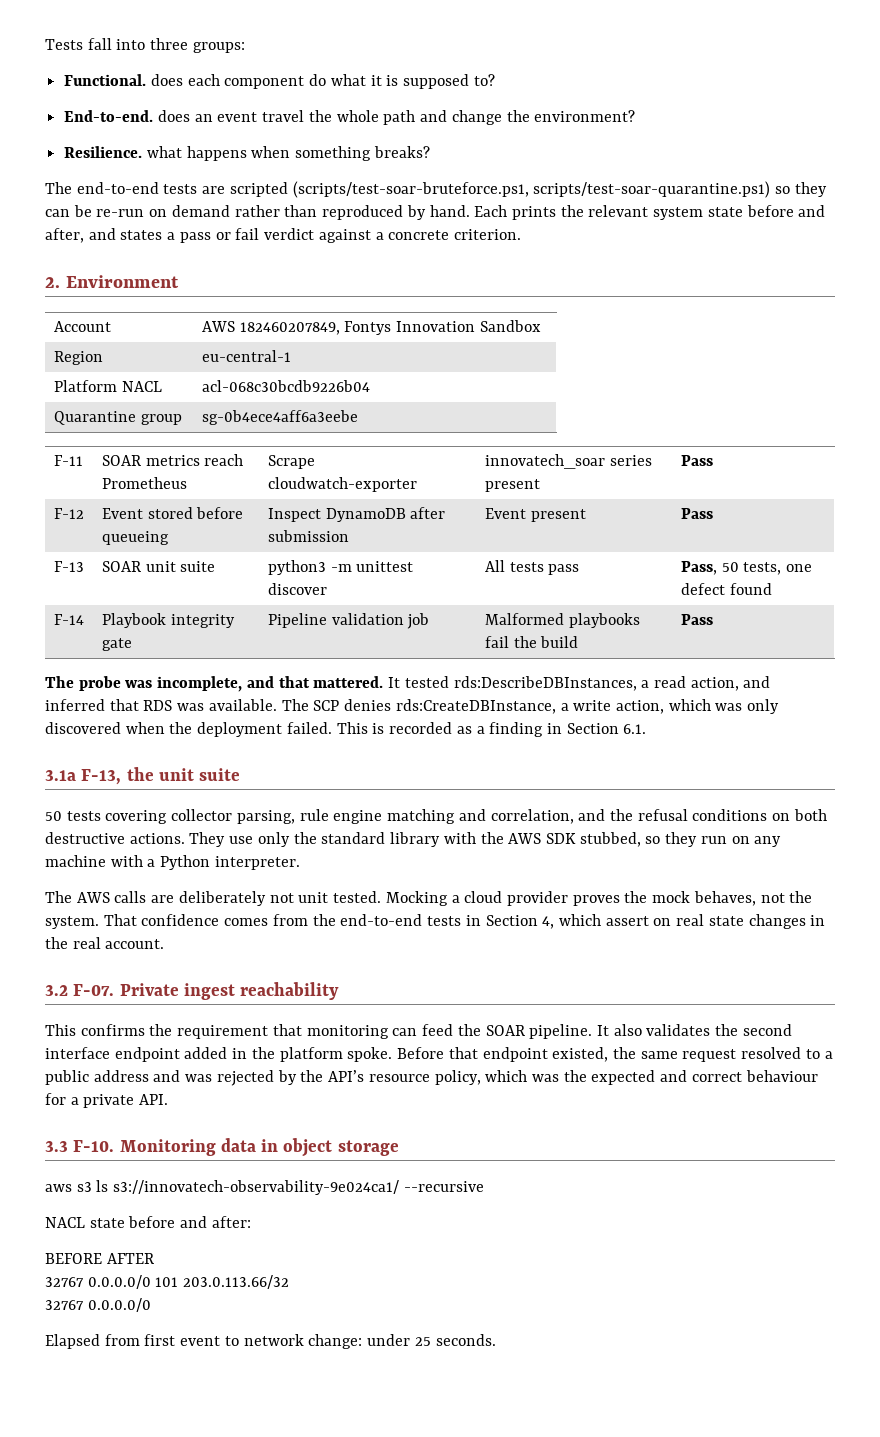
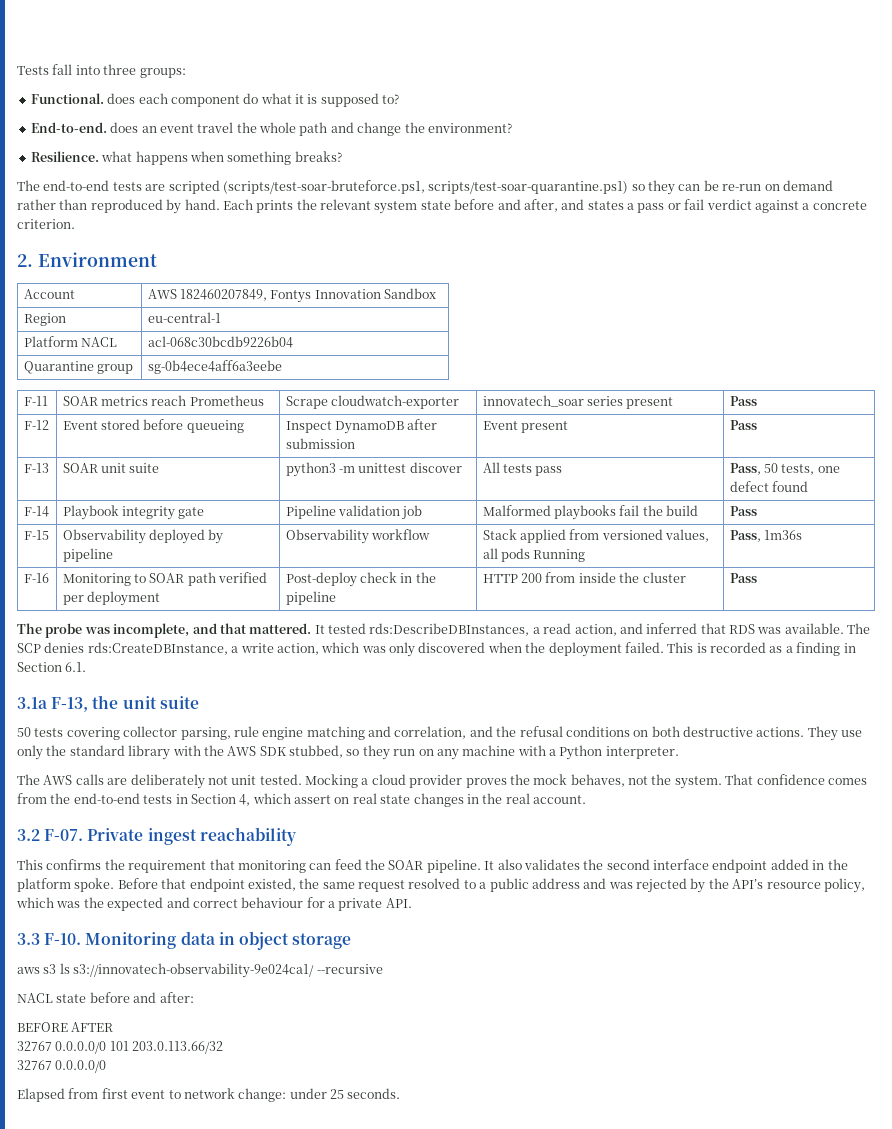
(713, 619) none -> [23,530,49,540] [62,529,224,544] [62,548,113,562] [285,529,430,544] [482,529,710,543] [482,548,586,562] [729,530,802,542] [23,573,49,583] [62,572,268,586] [62,591,160,606] [285,572,436,587] [285,591,336,605] [482,572,686,583] [729,573,757,583] // F-15 | Observability deployed by pipeline | Observability workflow | Stack applied from versioned values, all pods Running | Pass, 1m36s // F-16 | Monitoring to SOAR path verified per deployment | Post-deploy check in the pipeline | HTTP 200 from inside the cluster | Pass

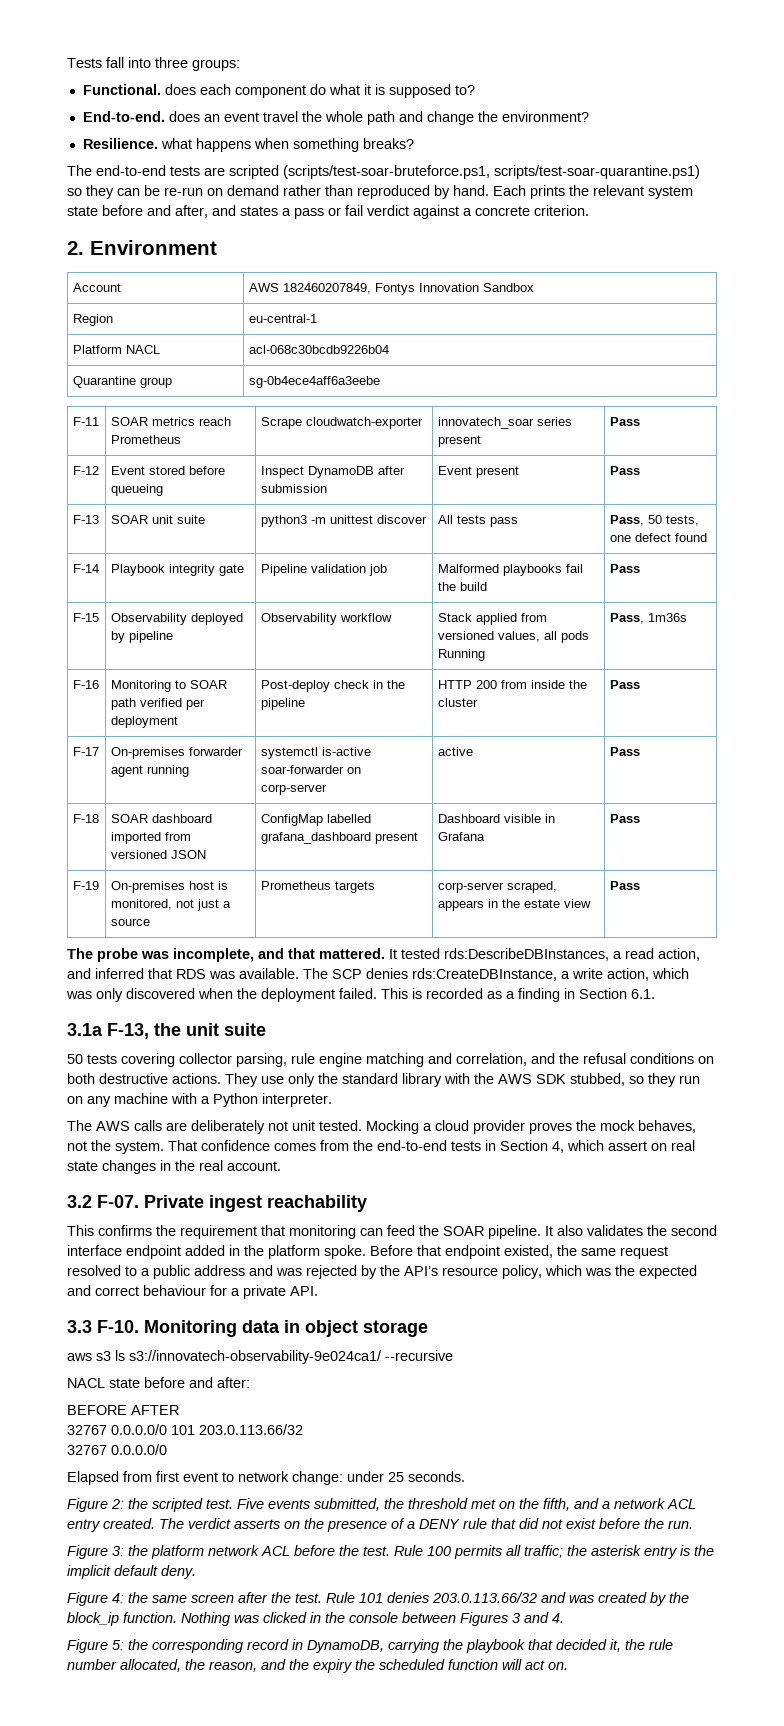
(757, 578) none -> [72,747,99,756] [110,747,243,759] [110,765,189,777] [260,747,371,759] [260,765,361,774] [260,784,327,795] [437,747,473,756] [609,747,640,756] [72,814,99,823] [110,814,212,823] [110,832,191,844] [110,850,206,859] [260,814,371,826] [260,832,418,844] [437,814,555,823] [437,832,485,841] [609,814,640,823] [72,881,99,890] [110,881,228,893] [110,899,231,911] [110,918,150,926] [260,881,375,893] [437,881,557,893] [437,899,591,911] [609,881,640,890] // F-17 | On-premises forwarder agent running | systemctl is-active soar-forwarder on corp-server | active | Pass // F-18 | SOAR dashboard imported from versioned JSON | ConfigMap labelled grafana_dashboard present | Dashboard visible in Grafana | Pass // F-19 | On-premises host is monitored, not just a source | Prometheus targets | corp-server scraped, appears in the estate view | Pass
(401, 1093) none -> [67,1498,696,1512] [67,1518,693,1532] [67,1545,714,1559] [67,1565,196,1579] [67,1592,689,1606] [67,1612,564,1626] [67,1639,673,1653] [67,1659,568,1673] // Figure 2: the scripted test. Five events submitted, the threshold met on the fifth, and a network ACL entry created. The verdict asserts on the presence of a DENY rule that did not exist before the run. // Figure 3: the platform network ACL before the test. Rule 100 permits all traffic; the asterisk entry is the implicit default deny. // Figure 4: the same screen after the test. Rule 101 denies 203.0.113.66/32 and was created by the block_ip function. Nothing was clicked in the console between Figures 3 and 4. // Figure 5: the corresponding record in DynamoDB, carrying the playbook that decided it, the rule number allocated, the reason, and the expiry the scheduled function will act on.

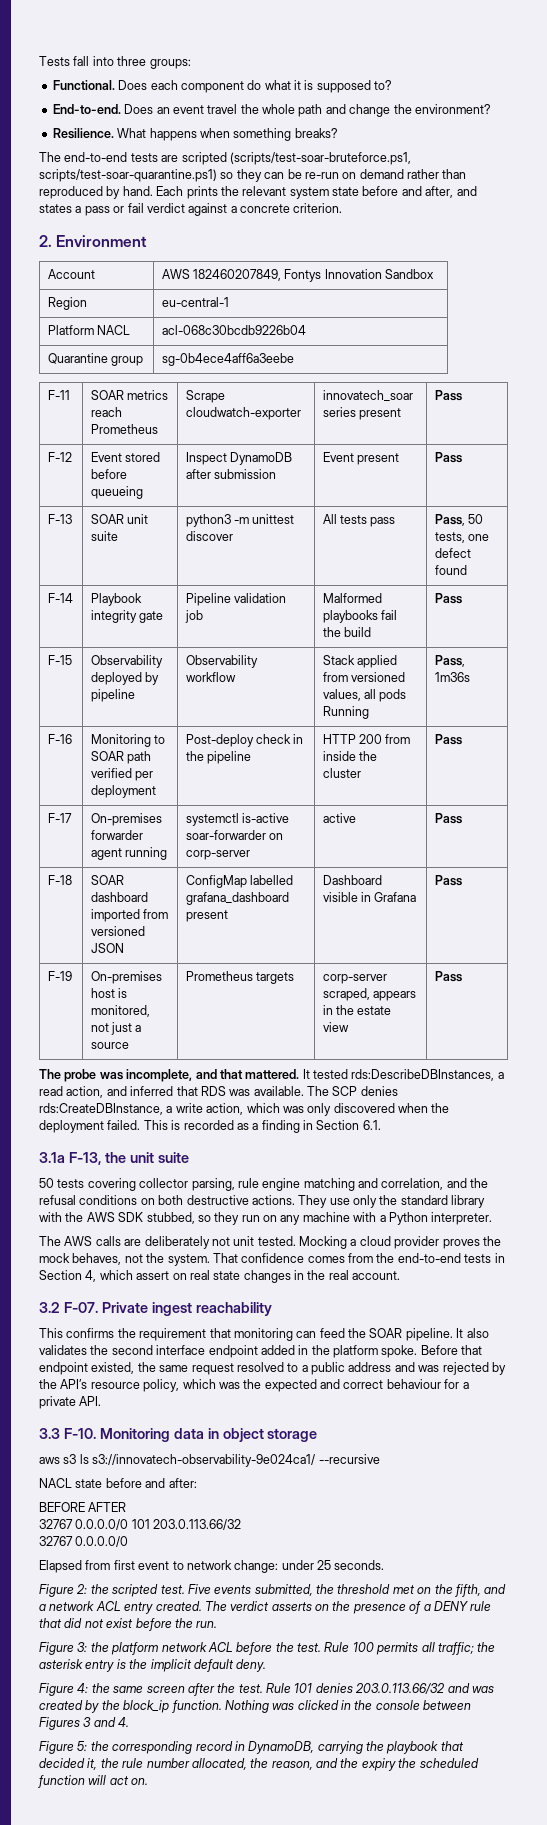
[164,84,196,95] does -> [118,80,148,90] Does
[168,111,200,122] does -> [124,104,154,114] Does
[160,138,192,149] what -> [117,128,147,138] What

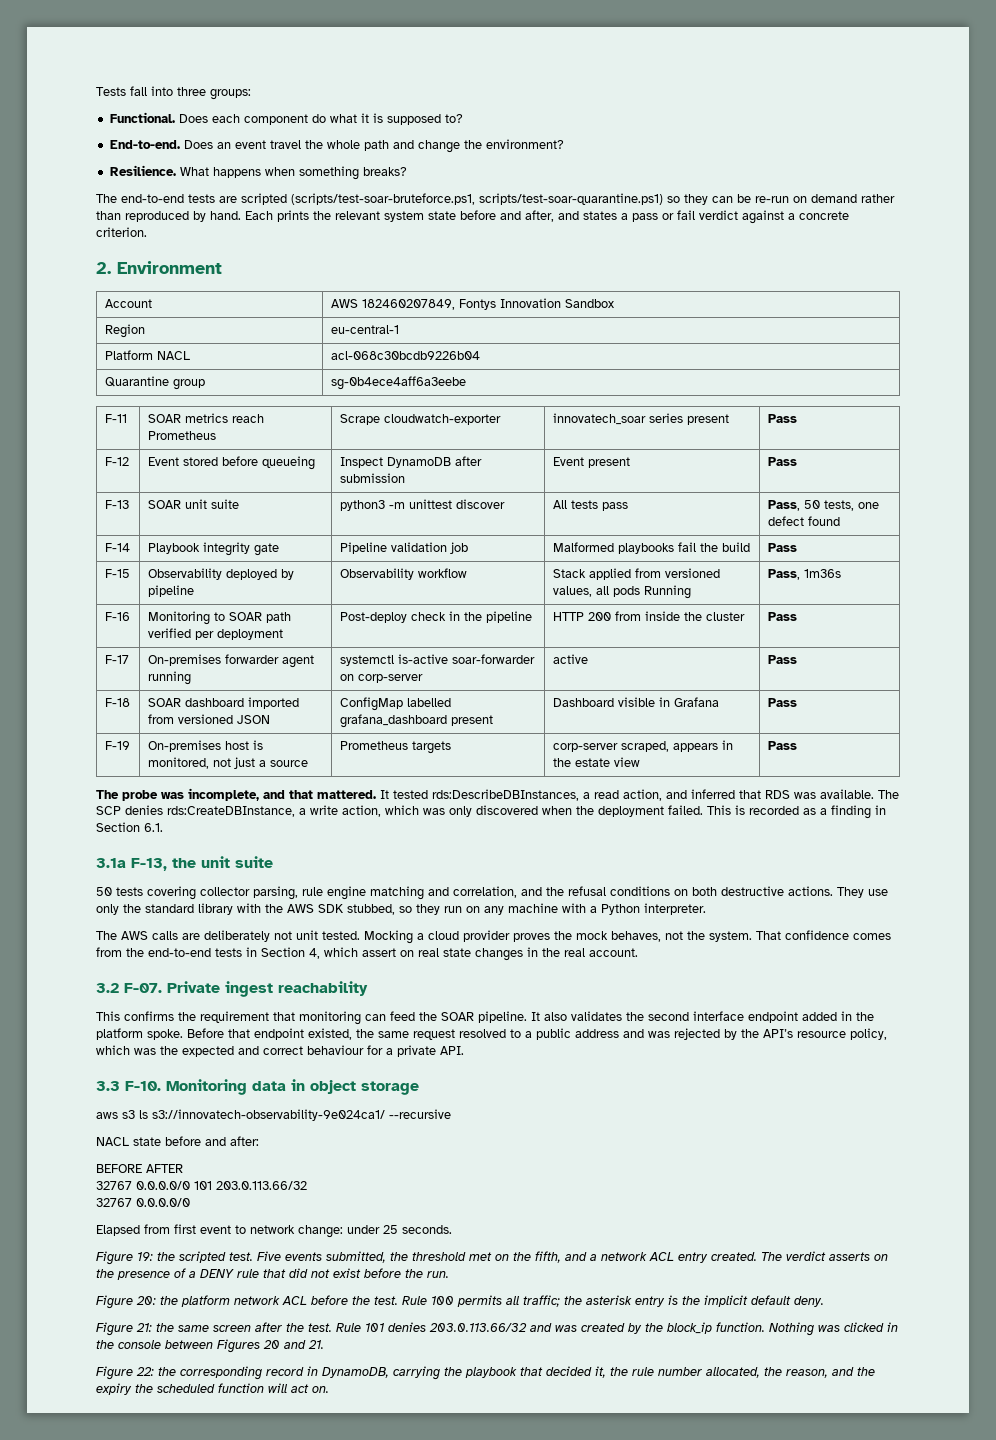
[76,1584,88,1594] 2: -> [137,1252,153,1261] 19:
[77,1642,88,1652] 3: -> [136,1296,156,1305] 20:
[77,1683,89,1693] 4: -> [136,1323,152,1332] 21:
[83,1717,130,1727] [39,1741,88,1754] 3 and 4. // Figure 5: -> [263,1340,324,1349] [96,1366,154,1380] 20 and 21. // Figure 22:

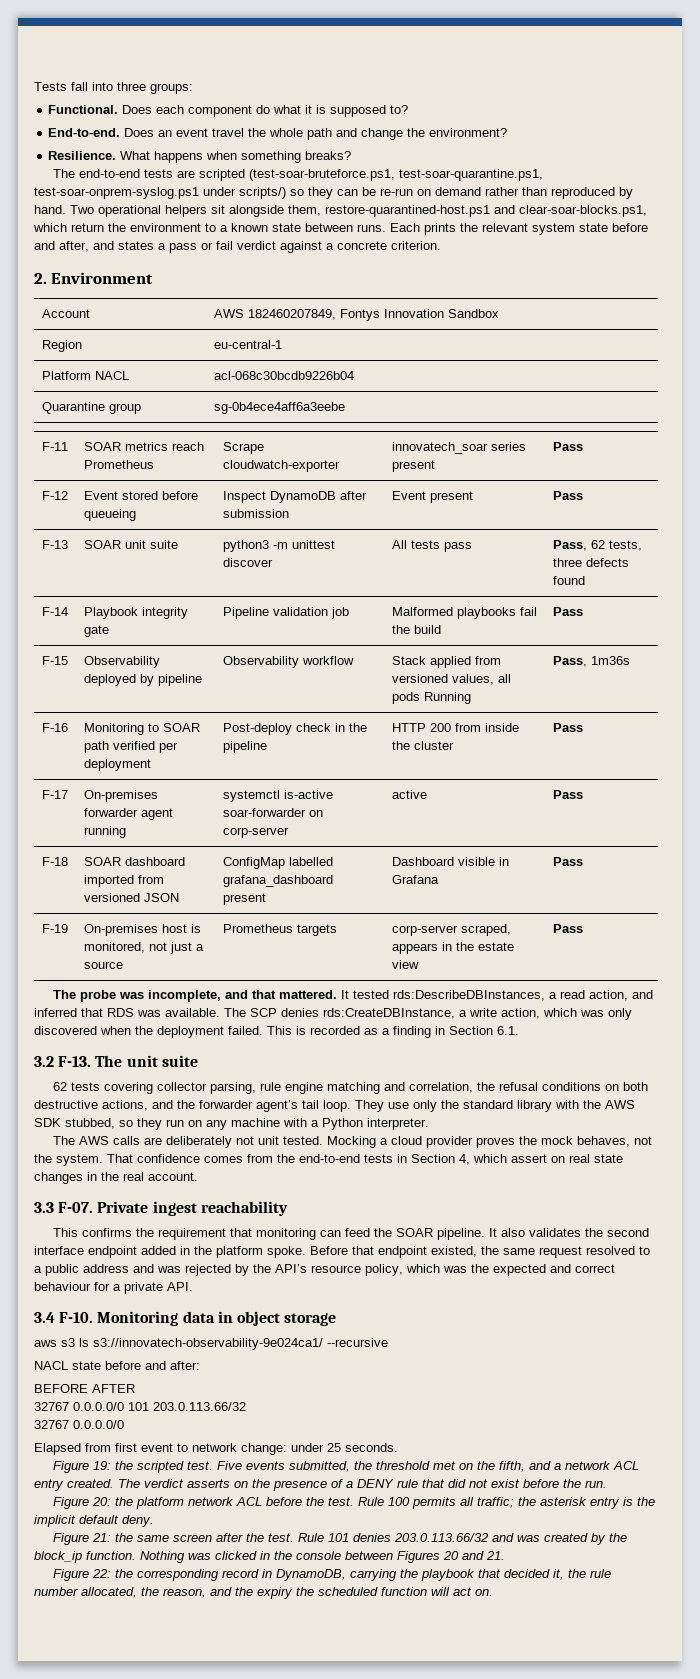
[291,193,663,205] (scripts/test-soar-bruteforce.ps1, scripts/test-soar-quarantine.ps1) -> [249,169,544,181] [34,187,286,199] (test-soar-bruteforce.ps1, test-soar-quarantine.ps1, test-soar-onprem-syslog.ps1 under scripts/)
(241, 215) none -> [70,205,647,217] [33,223,386,232] Two operational helpers sit alongside them, restore-quarantined-host.ps1 and clear-soar-blocks.ps1, which return the environment to a known state between runs.
[803,500,879,511] [767,516,804,526] 50 tests, one defect -> [590,540,642,551] [552,558,629,567] 62 tests, three defects
[96,858,196,871] 3.1a F-13, the -> [34,1055,123,1067] 3.2 F-13. The
[96,887,112,896] 50 -> [53,1082,68,1091] 62
[521,887,542,896] and -> (474, 1087) none
[788,886,833,896] actions. -> [102,1100,351,1112] actions, and the forwarder agent’s tail loop.
[96,983,119,993] 3.2 -> [34,1202,54,1213] 3.3
[96,1081,120,1091] 3.3 -> [34,1312,55,1323] 3.4

